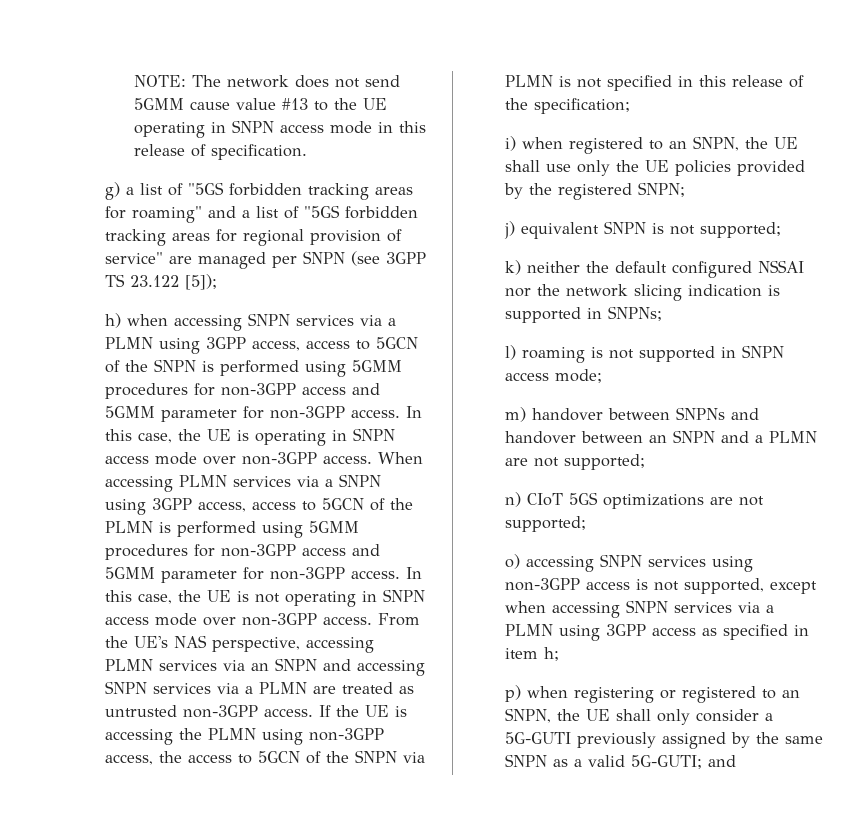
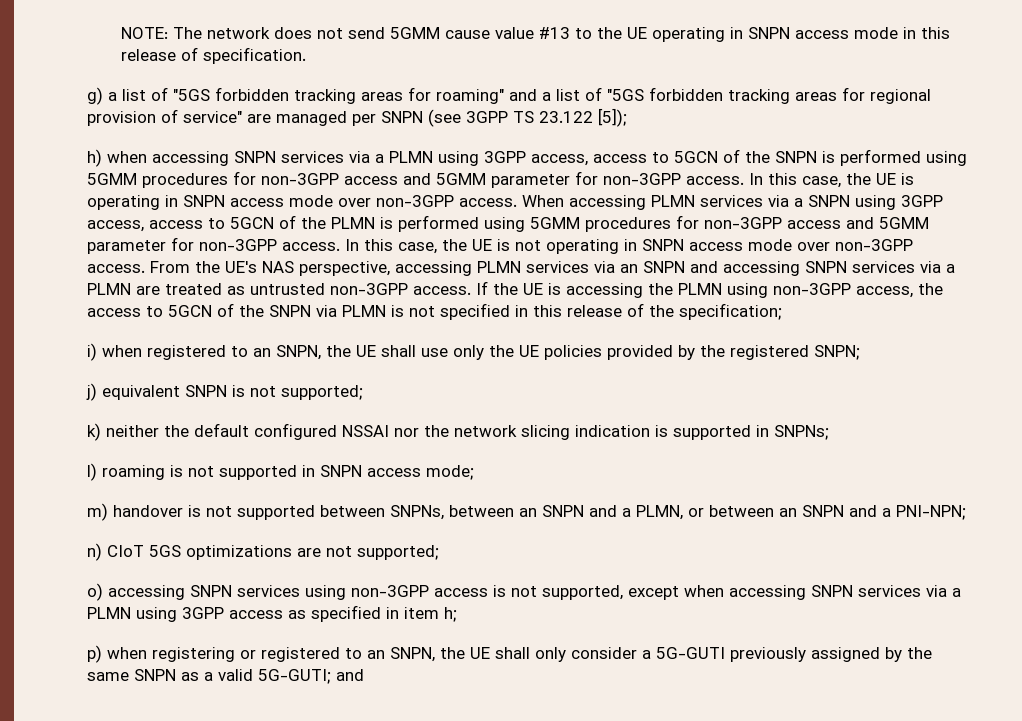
[608,407,760,420] [505,430,818,444] [505,454,646,470] between SNPNs and handover between an SNPN and a PLMN are not supported; -> [187,505,966,520] is not supported between SNPNs, between an SNPN and a PLMN, or between an SNPN and a PNI-NPN;

